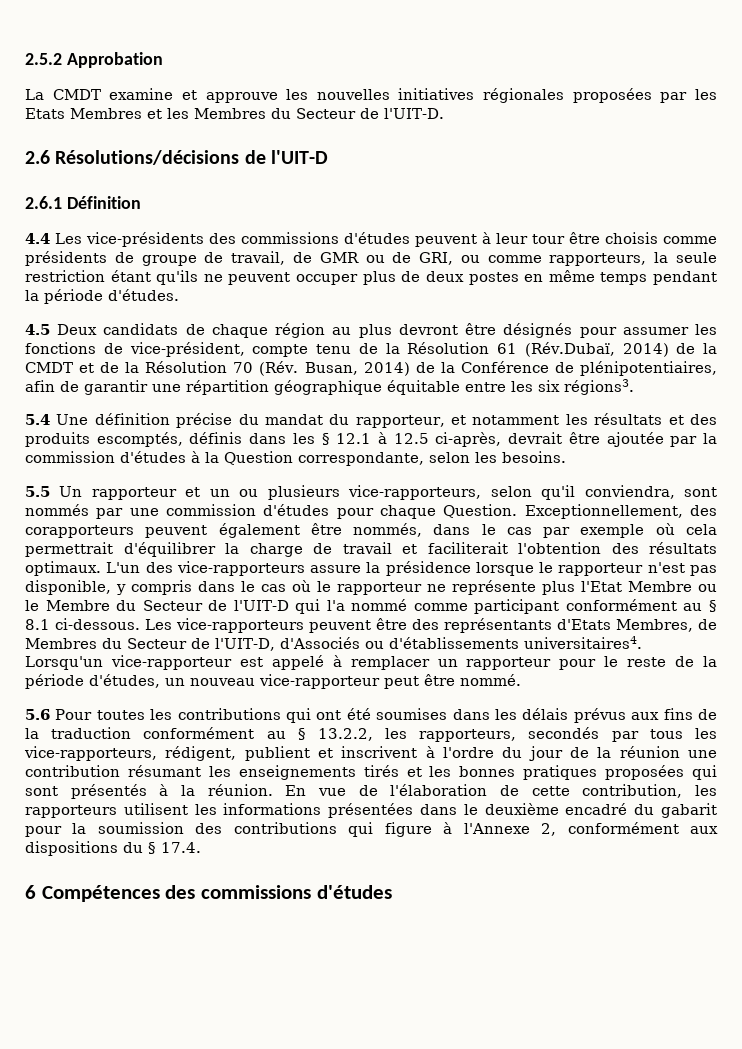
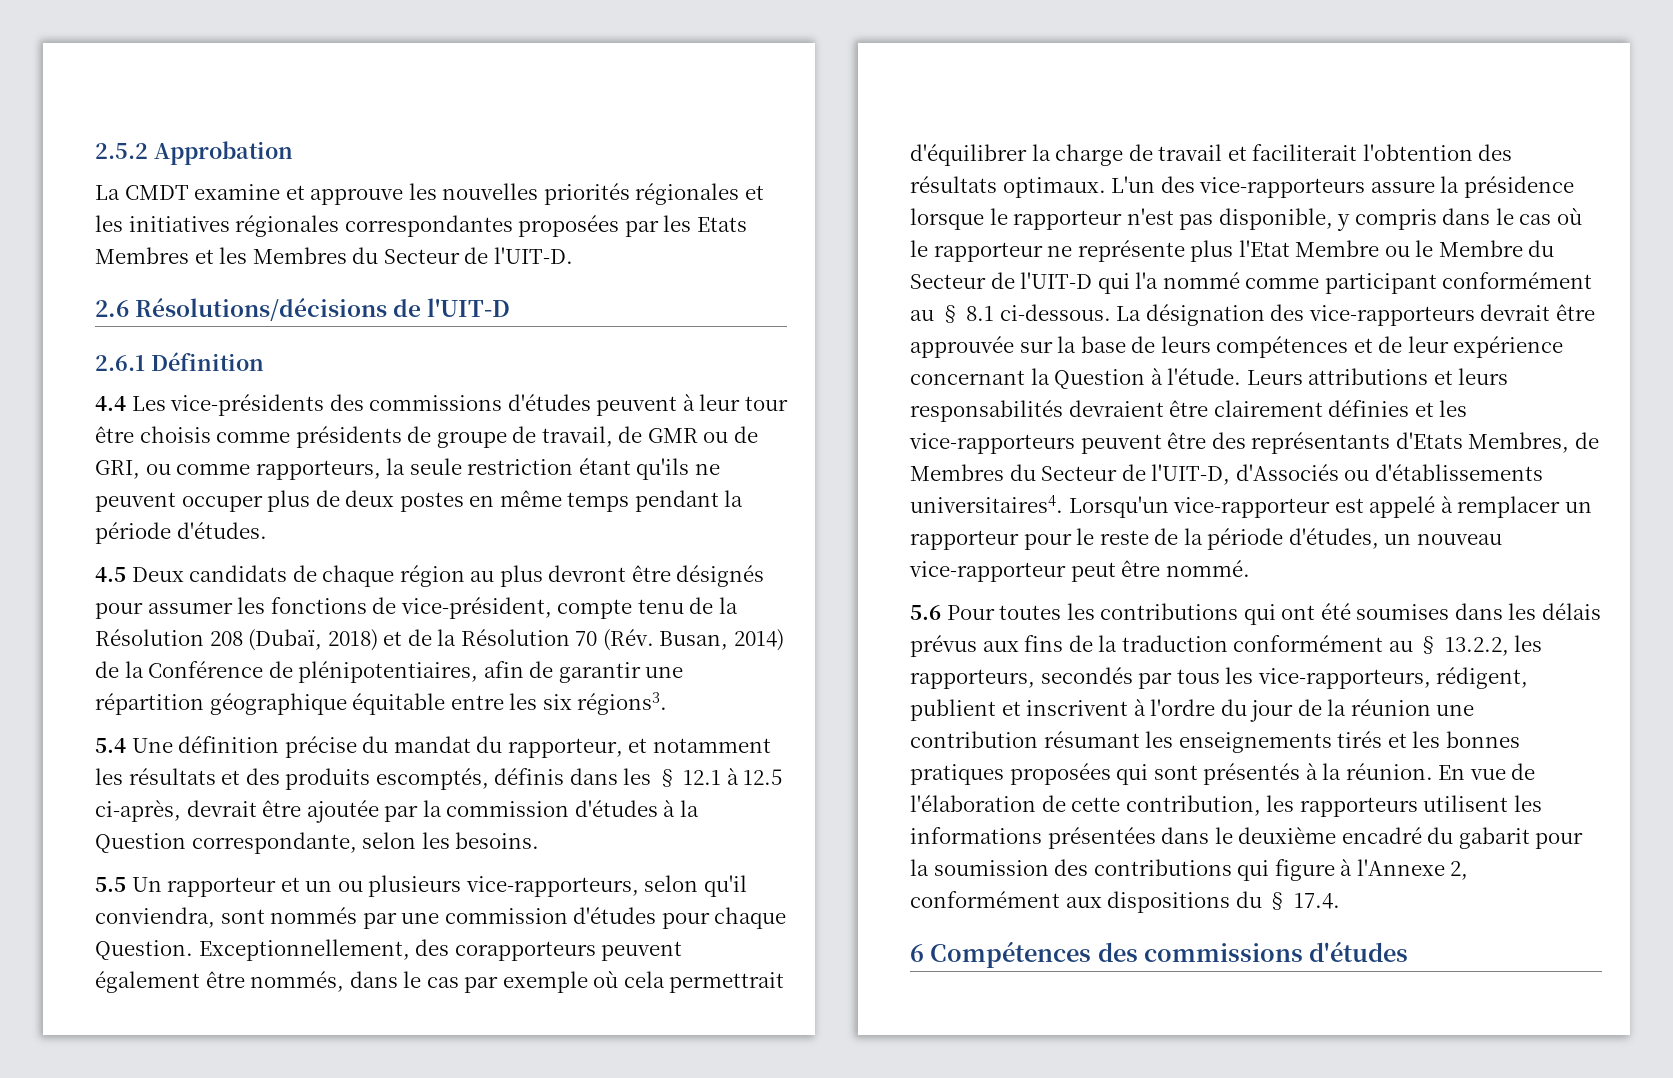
(390, 94) none -> [543,183,764,205] [95,215,123,232] priorités régionales et les
(565, 95) none -> [344,215,513,237] correspondantes
[497,342,717,357] [25,362,73,373] 61 (Rév.Dubaï, 2014) de la CMDT -> [209,629,378,651] 208 (Dubaï, 2018)
[145,619,172,630] Les -> [1116,304,1595,326] [910,336,1564,358] [910,368,1509,389] [910,400,1468,422] La désignation des vice-rapporteurs devrait être approuvée sur la base de leurs compétences et de leur expérience concernant la Question à l'étude. Leurs attributions et leurs responsabilités devraient être clairement définies et les

